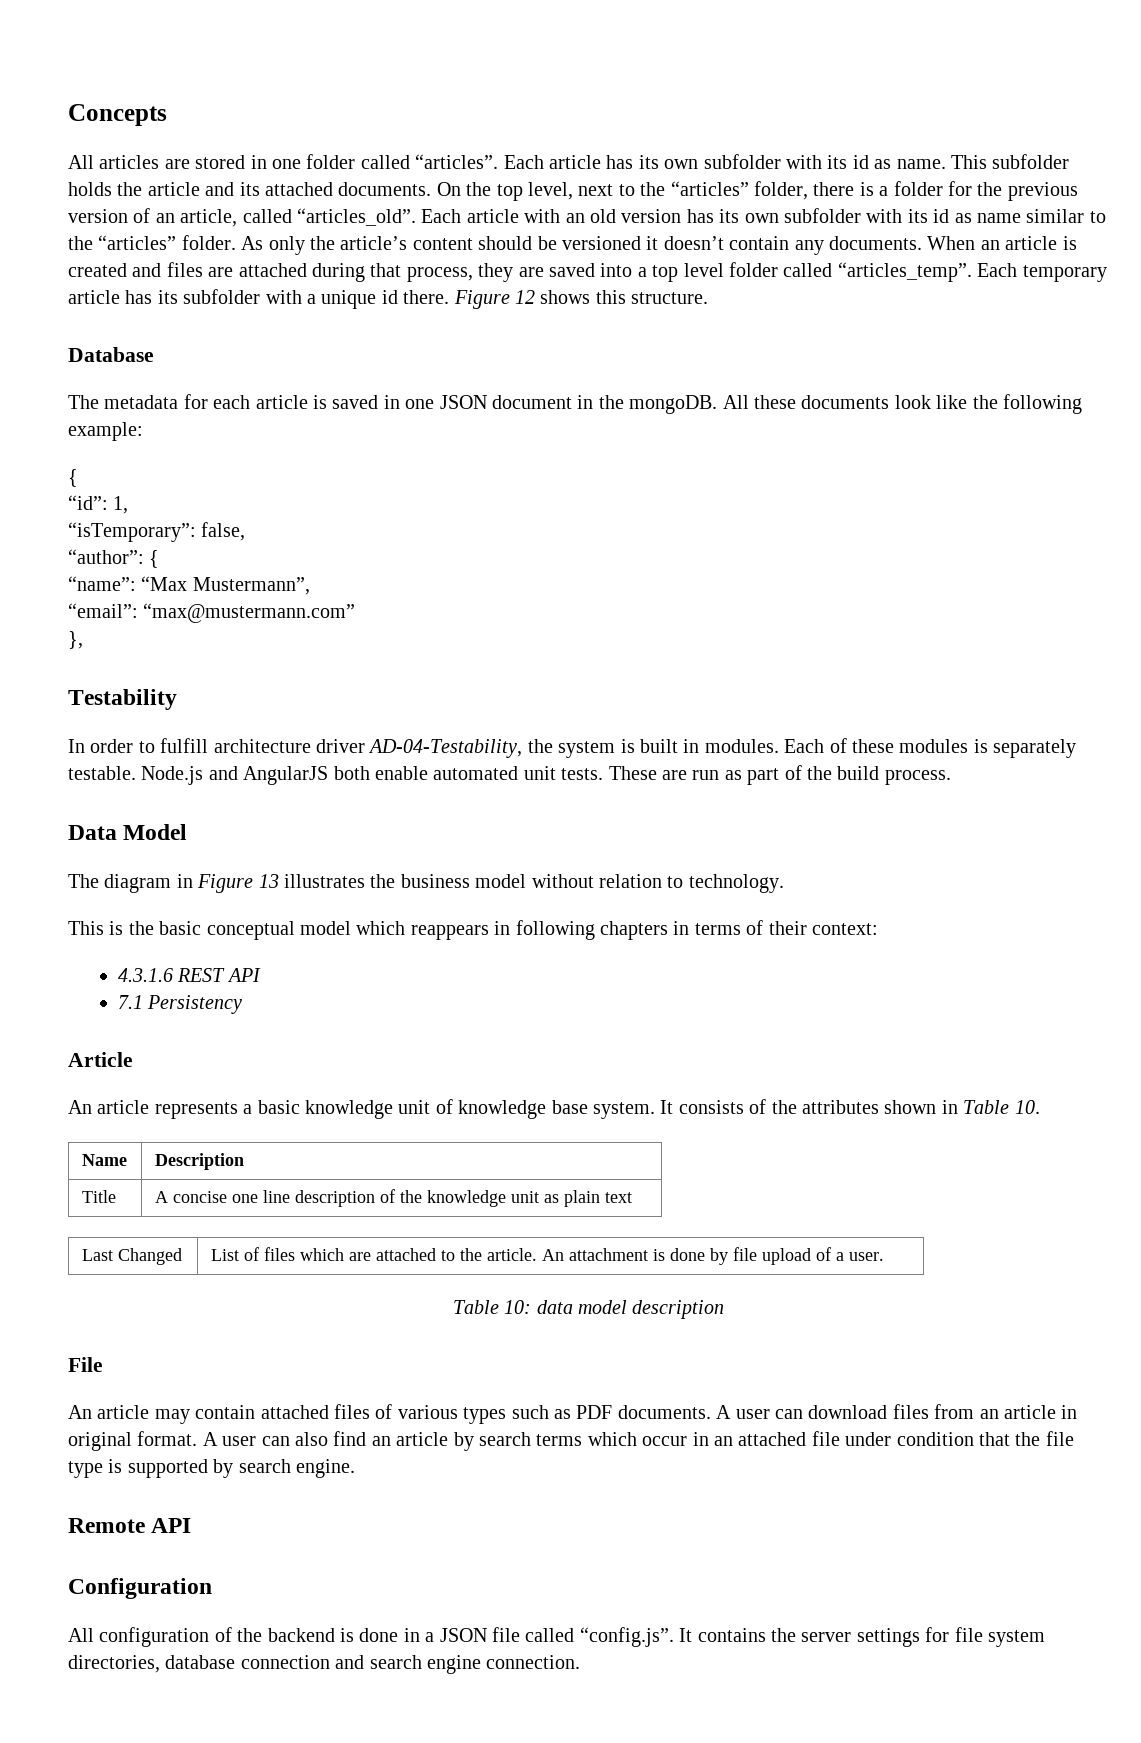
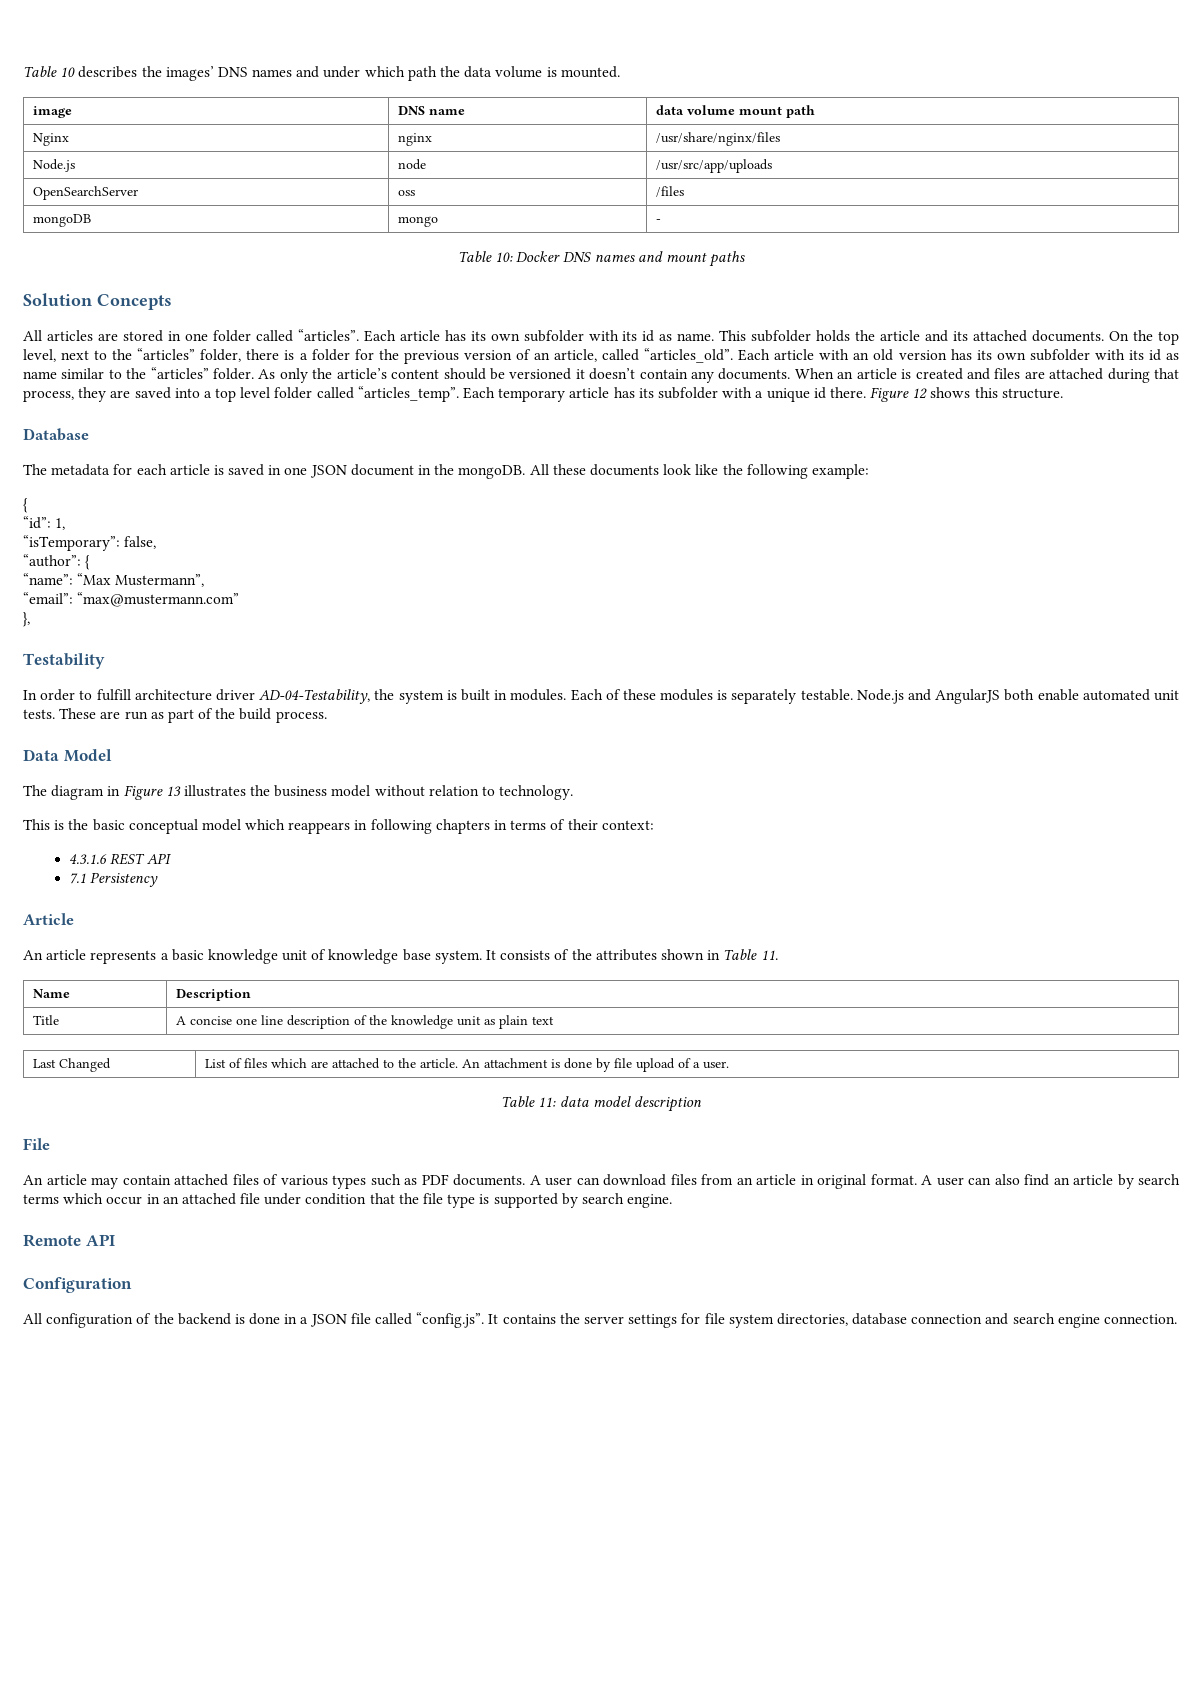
(68, 115) none -> [23,66,620,81] [32,106,72,118] [397,106,465,115] [655,105,815,118] [32,133,69,146] [397,133,432,146] [655,132,780,146] [32,159,75,172] [397,159,426,170] [655,159,772,173] [32,186,138,200] [397,190,415,196] [655,186,684,197] [32,214,91,227] [397,216,438,227] [655,219,661,223] [457,251,746,267] [23,293,92,306] Table 10 describes the images’ DNS names and under which path the data volume is mounted. // image | DNS name | data volume mount path // Nginx | nginx | /usr/share/nginx/files // Node.js | node | /usr/src/app/uploads // OpenSearchServer | oss | /files // mongoDB | mongo | - // Table 10: Docker DNS names and mount paths // Solution
[1014,1100,1040,1114] 10. -> [760,950,778,960] 11.
[504,1300,532,1314] 10: -> [538,1097,557,1107] 11:

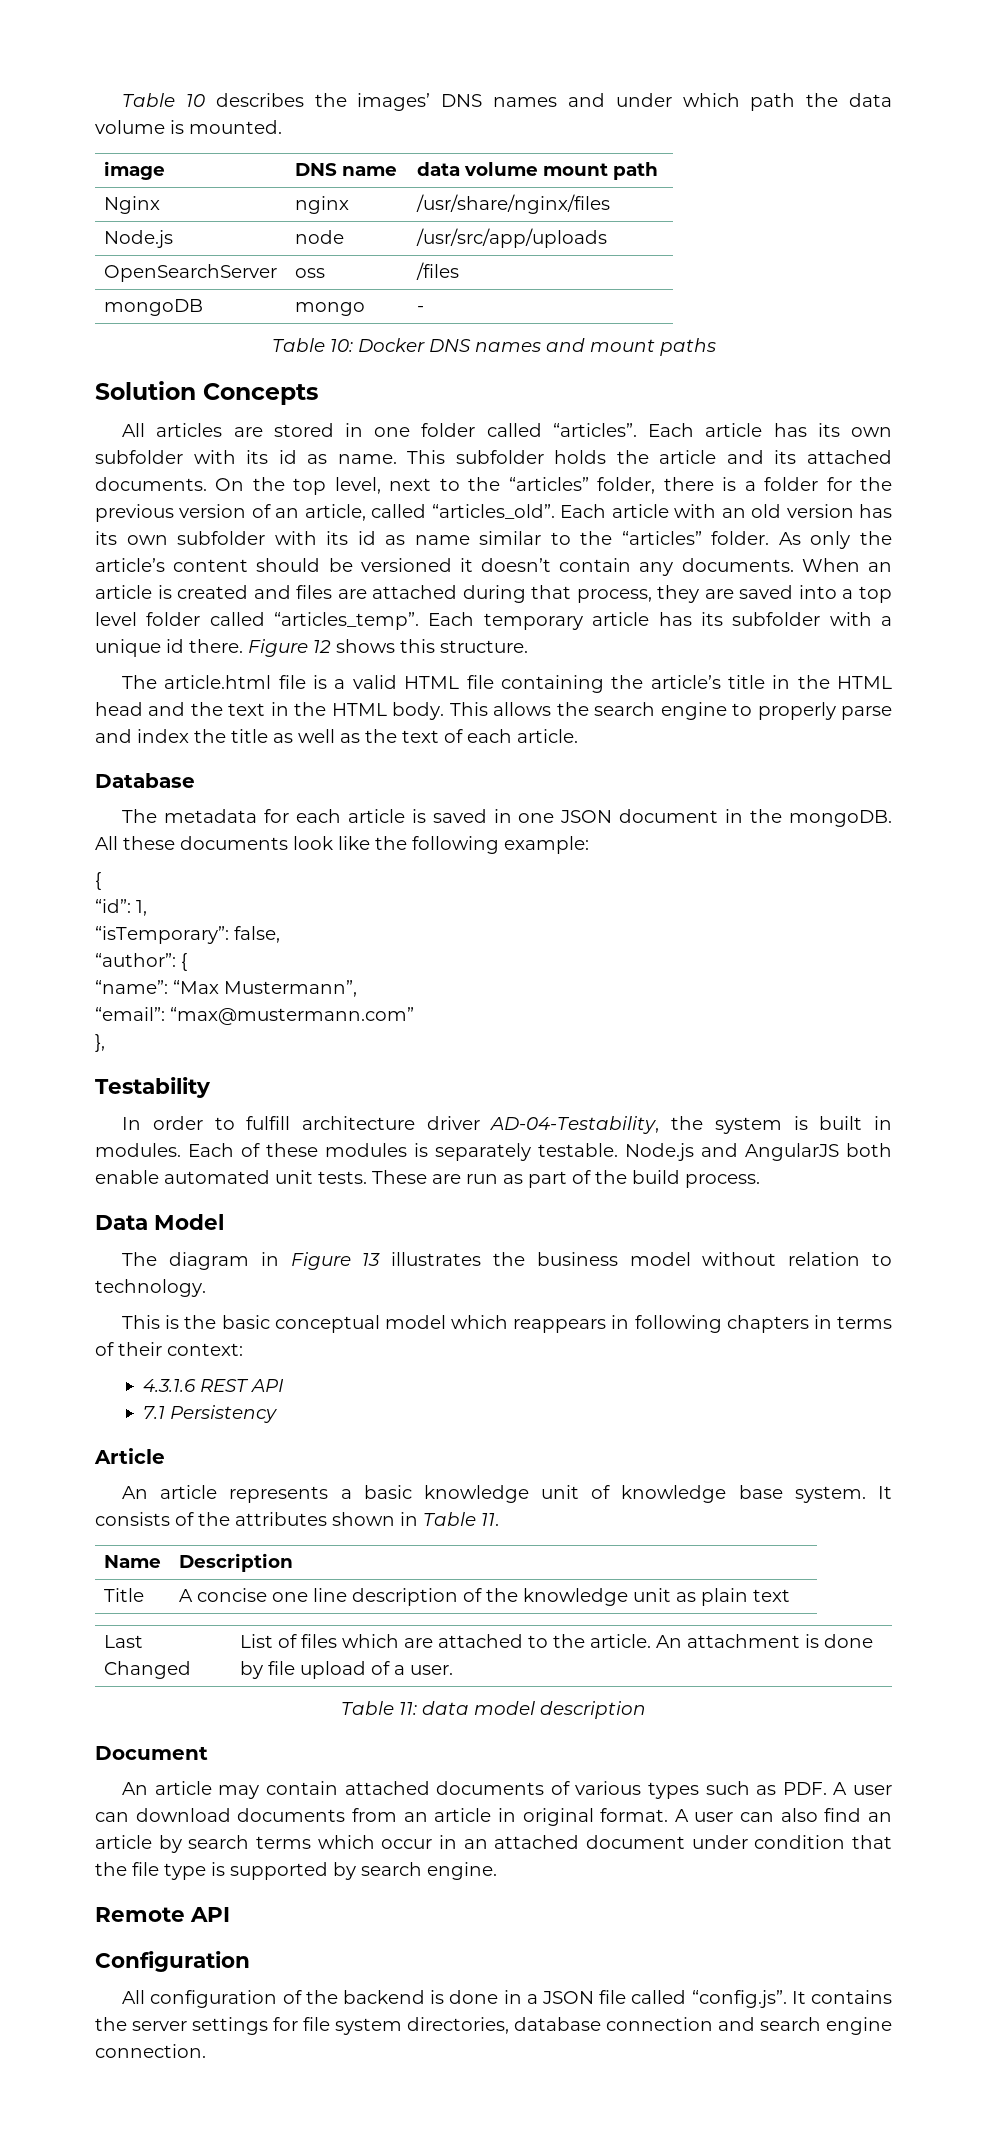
(1063, 393) none -> [122,675,893,693] [95,702,892,720] [95,729,578,743] // The article.html file is a valid HTML file containing the article’s title in the HTML head and the text in the HTML body. This allows the search engine to properly parse and index the title as well as the text of each article.
[23,1138,50,1150] File -> [95,1746,208,1760] Document
[232,1174,259,1185] files -> [436,1781,545,1795] documents
[421,1174,525,1186] PDF documents. -> [782,1782,827,1795] PDF.
[670,1174,697,1185] files -> [237,1808,346,1822] documents
[240,1193,261,1204] file -> [586,1835,685,1849] document

